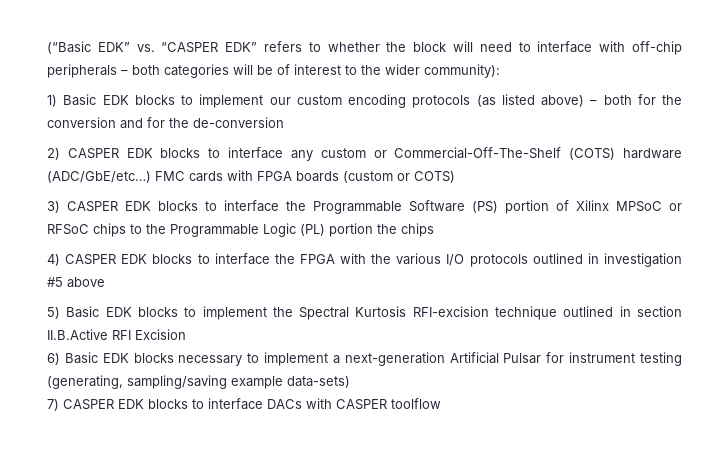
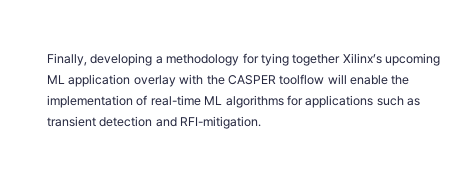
[47,41,682,55] [47,64,500,78] [47,94,682,108] [47,117,284,129] [47,147,682,161] [47,170,455,183] [47,200,682,214] [47,223,434,237] [47,253,682,267] [47,277,105,288] [47,306,682,320] [47,329,186,340] [47,352,682,366] [47,375,350,389] [47,398,441,411] (“Basic EDK” vs. “CASPER EDK” refers to whether the block will need to interface with off-chip peripherals – both categories will be of interest to the wider community): // 1) Basic EDK blocks to implement our custom encoding protocols (as listed above) – both for the conversion and for the de-conversion // 2) CASPER EDK blocks to interface any custom or Commercial-Off-The-Shelf (COTS) hardware (ADC/GbE/etc…) FMC cards with FPGA boards (custom or COTS) // 3) CASPER EDK blocks to interface the Programmable Software (PS) portion of Xilinx MPSoC or RFSoC chips to the Programmable Logic (PL) portion the chips // 4) CASPER EDK blocks to interface the FPGA with the various I/O protocols outlined in investigation #5 above // 5) Basic EDK blocks to implement the Spectral Kurtosis RFI-excision technique outlined in section II.B.Active RFI Excision // 6) Basic EDK blocks necessary to implement a next-generation Artificial Pulsar for instrument testing (generating, sampling/saving example data-sets) // 7) CASPER EDK blocks to interface DACs with CASPER toolflow -> [47,53,440,66] [47,74,410,87] [47,95,420,108] [47,116,262,129] Finally, developing a methodology for tying together Xilinx’s upcoming ML application overlay with the CASPER toolflow will enable the implementation of real-time ML algorithms for applications such as transient detection and RFI-mitigation.

